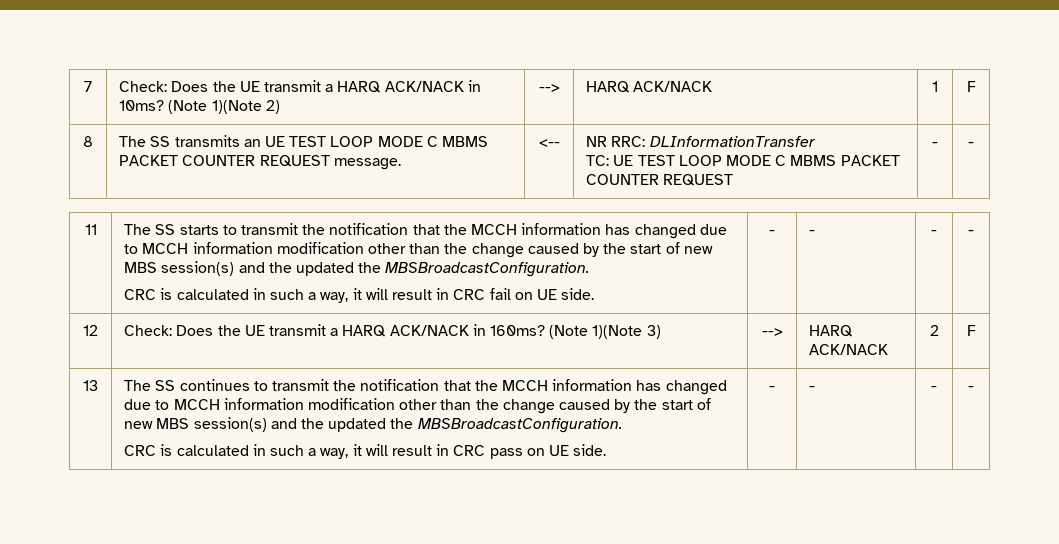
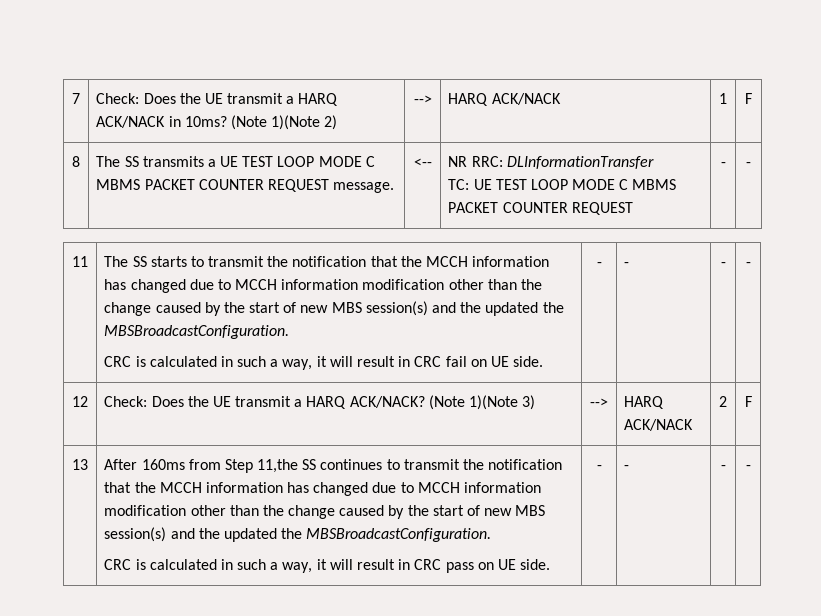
[243,139,261,147] an -> [207,159,216,167] a
[389,324,545,336] ACK/NACK in 160ms? -> [349,396,425,408] ACK/NACK?
[124,380,152,391] The -> [104,459,299,473] After 160ms from Step 11,the

